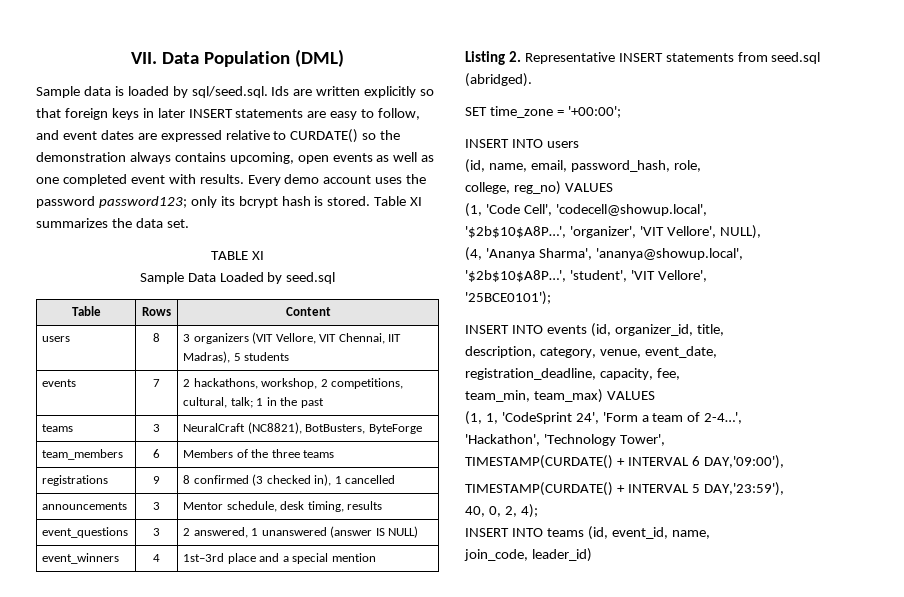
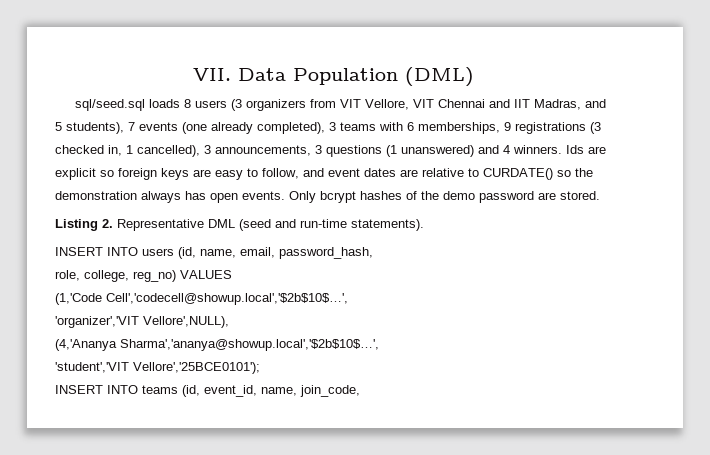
[36,86,435,98] [36,108,304,120] Sample data is loaded by sql/seed.sql. Ids are written explicitly so that foreign keys in later INSERT statements -> [74,99,606,111] [55,122,601,134] [55,145,606,157] [55,168,189,180] sql/seed.sql loads 8 users (3 organizers from VIT Vellore, VIT Chennai and IIT Madras, and 5 students), 7 events (one already completed), 3 teams with 6 memberships, 9 registrations (3 checked in, 1 cancelled), 3 announcements, 3 questions (1 unanswered) and 4 winners. Ids are explicit so foreign keys
[160,130,222,142] expressed -> (418, 173) none
[174,152,435,164] [36,174,427,186] [36,196,423,208] [36,218,189,228] [211,251,264,260] [139,272,336,284] [71,306,101,316] [142,307,171,316] [285,307,331,316] [42,336,71,342] [153,333,160,342] [183,332,402,344] [183,351,290,363] [42,379,77,387] [153,379,160,387] [183,378,404,389] [183,397,324,408] [42,424,74,432] [153,424,160,432] [183,422,422,434] [42,449,124,460] [153,449,160,458] [183,449,335,458] [42,475,109,486] [153,476,160,484] [183,474,396,486] [42,502,128,510] [153,502,160,510] [183,501,383,512] [42,527,129,538] [153,528,160,536] [183,526,419,538] [42,553,120,564] [153,554,160,562] [183,553,376,564] [465,51,821,65] [465,73,532,87] [465,106,621,118] contains upcoming, open events as well as one completed event with results. Every demo account uses the password password123; only its bcrypt hash is stored. Table XI summarizes the data set. // TABLE XI // Sample Data Loaded by seed.sql // Table | Rows | Content // users | 8 | 3 organizers (VIT Vellore, VIT Chennai, IIT Madras), 5 students // events | 7 | 2 hackathons, workshop, 2 competitions, cultural, talk; 1 in the past // teams | 3 | NeuralCraft (NC8821), BotBusters, ByteForge // team_members | 6 | Members of the three teams // registrations | 9 | 8 confirmed (3 checked in), 1 cancelled // announcements | 3 | Mentor schedule, desk timing, results // event_questions | 3 | 2 answered, 1 unanswered (answer IS NULL) // event_winners | 4 | 1st–3rd place and a special mention // Listing 2. Representative INSERT statements from seed.sql (abridged). // SET time_zone = '+00:00'; -> [185,191,600,203] [55,219,424,231] has open events. Only bcrypt hashes of the demo password are stored. // Listing 2. Representative DML (seed and run-time statements).
(579, 144) // -> (174, 252) none
(670, 166) none -> (373, 253) //
(701, 166) // -> (80, 275) none
[465,203,707,217] [465,225,761,239] [465,247,743,261] [465,270,707,282] [465,291,551,305] [465,323,724,337] [465,346,717,358] [465,368,680,380] [465,389,655,403] [465,411,743,425] [465,434,665,446] [465,455,784,469] [465,482,784,496] [465,504,538,518] (1, 'Code Cell', 'codecell@showup.local', // '$2b$10$A8P…', 'organizer', 'VIT Vellore', NULL), // (4, 'Ananya Sharma', 'ananya@showup.local', // '$2b$10$A8P…', 'student', 'VIT Vellore', // '25BCE0101'); // INSERT INTO events (id, organizer_id, title, // description, category, venue, event_date, // registration_deadline, capacity, fee, // team_min, team_max) VALUES // (1, 1, 'CodeSprint 24', 'Form a team of 2-4…', // 'Hackathon', 'Technology Tower', // TIMESTAMP(CURDATE() + INTERVAL 6 DAY,'09:00'), // TIMESTAMP(CURDATE() + INTERVAL 5 DAY,'23:59'), // 40, 0, 2, 4); -> [55,293,348,305] [55,316,229,328] [55,339,379,351] [55,362,260,374] (1,'Code Cell','codecell@showup.local','$2b$10$…', // 'organizer','VIT Vellore',NULL), // (4,'Ananya Sharma','ananya@showup.local','$2b$10$…', // 'student','VIT Vellore','25BCE0101');
[464,548,592,562] // join_code, leader_id) -> [300,385,360,397] join_code,

